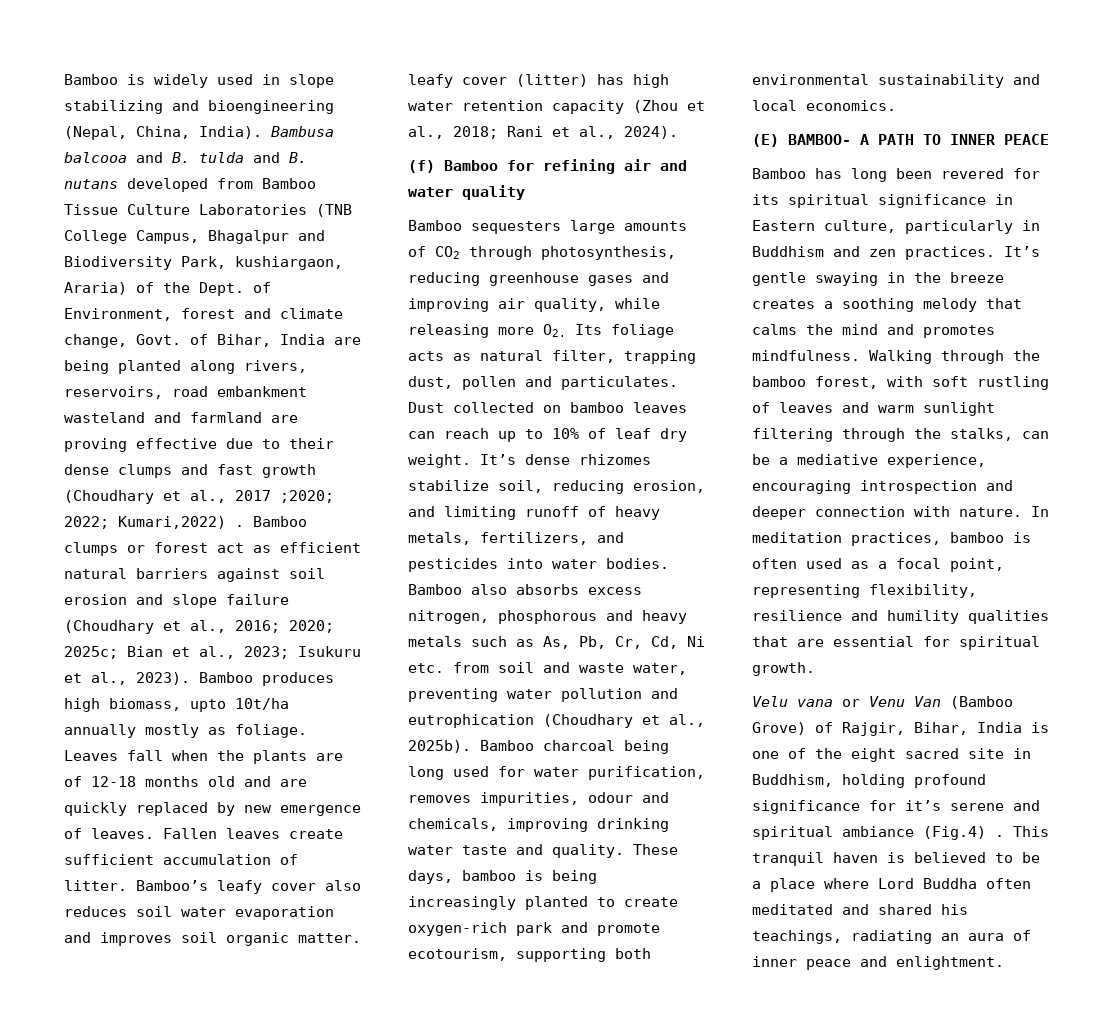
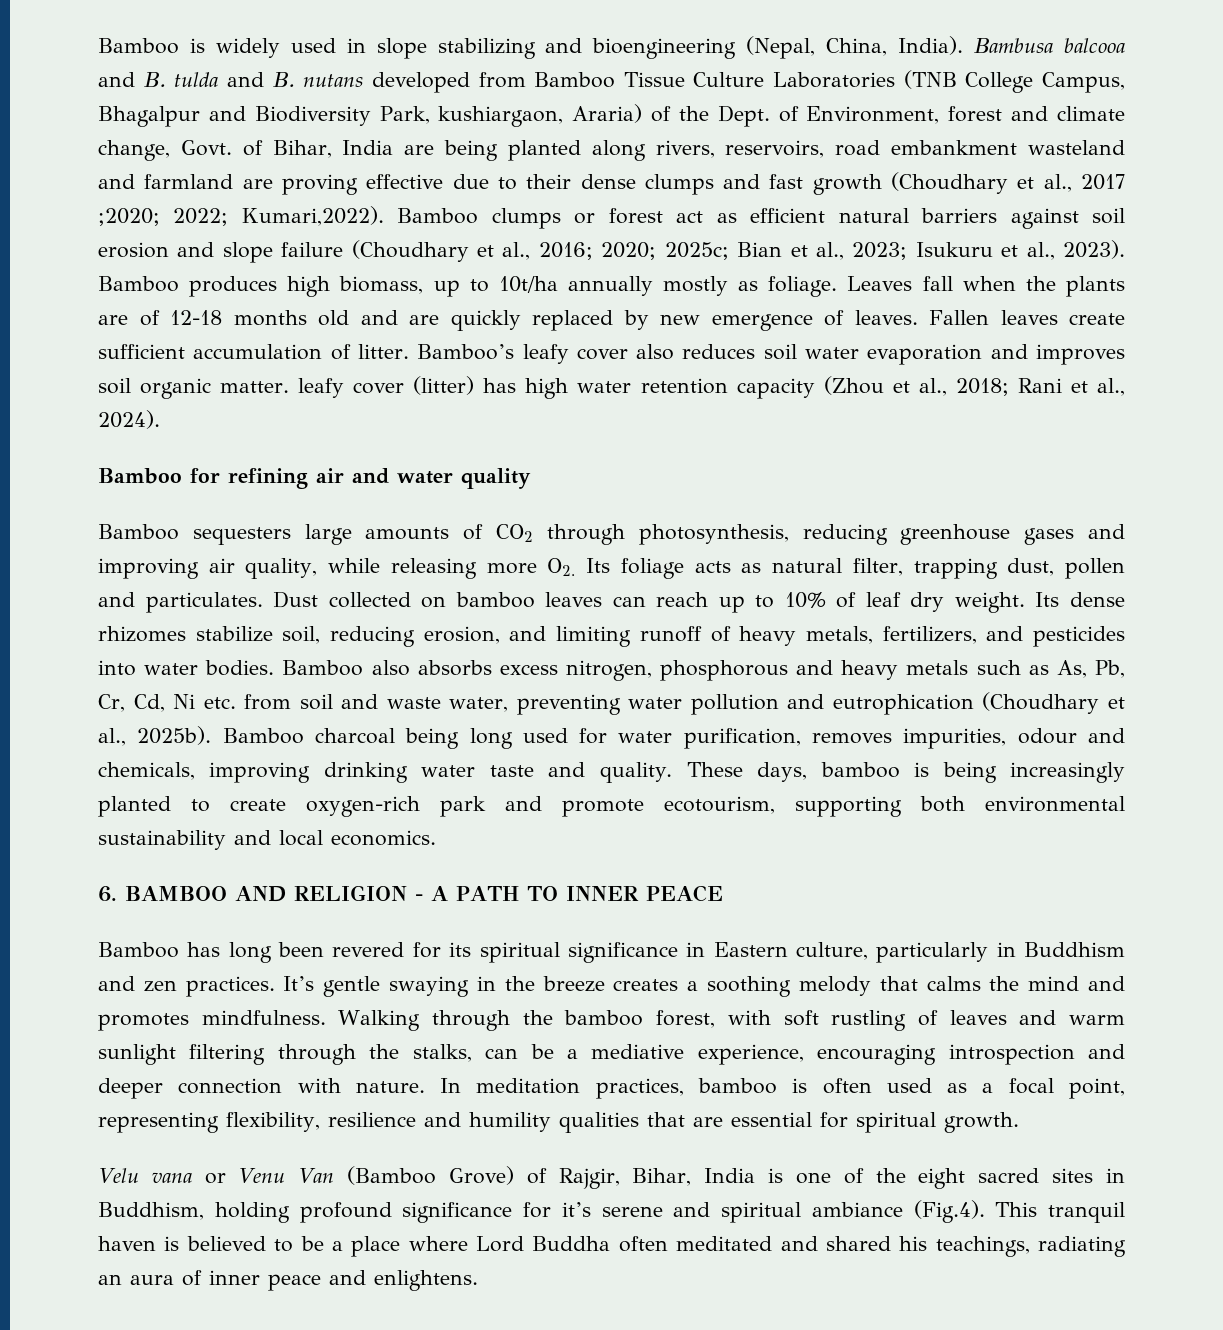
[118,516,244,529] Kumari,2022) . -> [241,206,384,226] Kumari,2022).
[190,699,226,712] upto -> [433,279,489,297] up to
[408,160,435,173] (f) -> (160, 419) none
[480,454,516,465] It’s -> [1035,592,1060,607] Its
[752,134,851,147] (E) BAMBOO- -> [98,885,423,902] 6. BAMBOO AND RELIGION -
[968,748,1004,759] site -> [1052,1168,1094,1183] sites
[923,826,1004,840] (Fig.4) . -> [913,1200,985,1223] (Fig.4).
[896,956,1004,970] enlightment. -> [374,1270,478,1291] enlightens.

